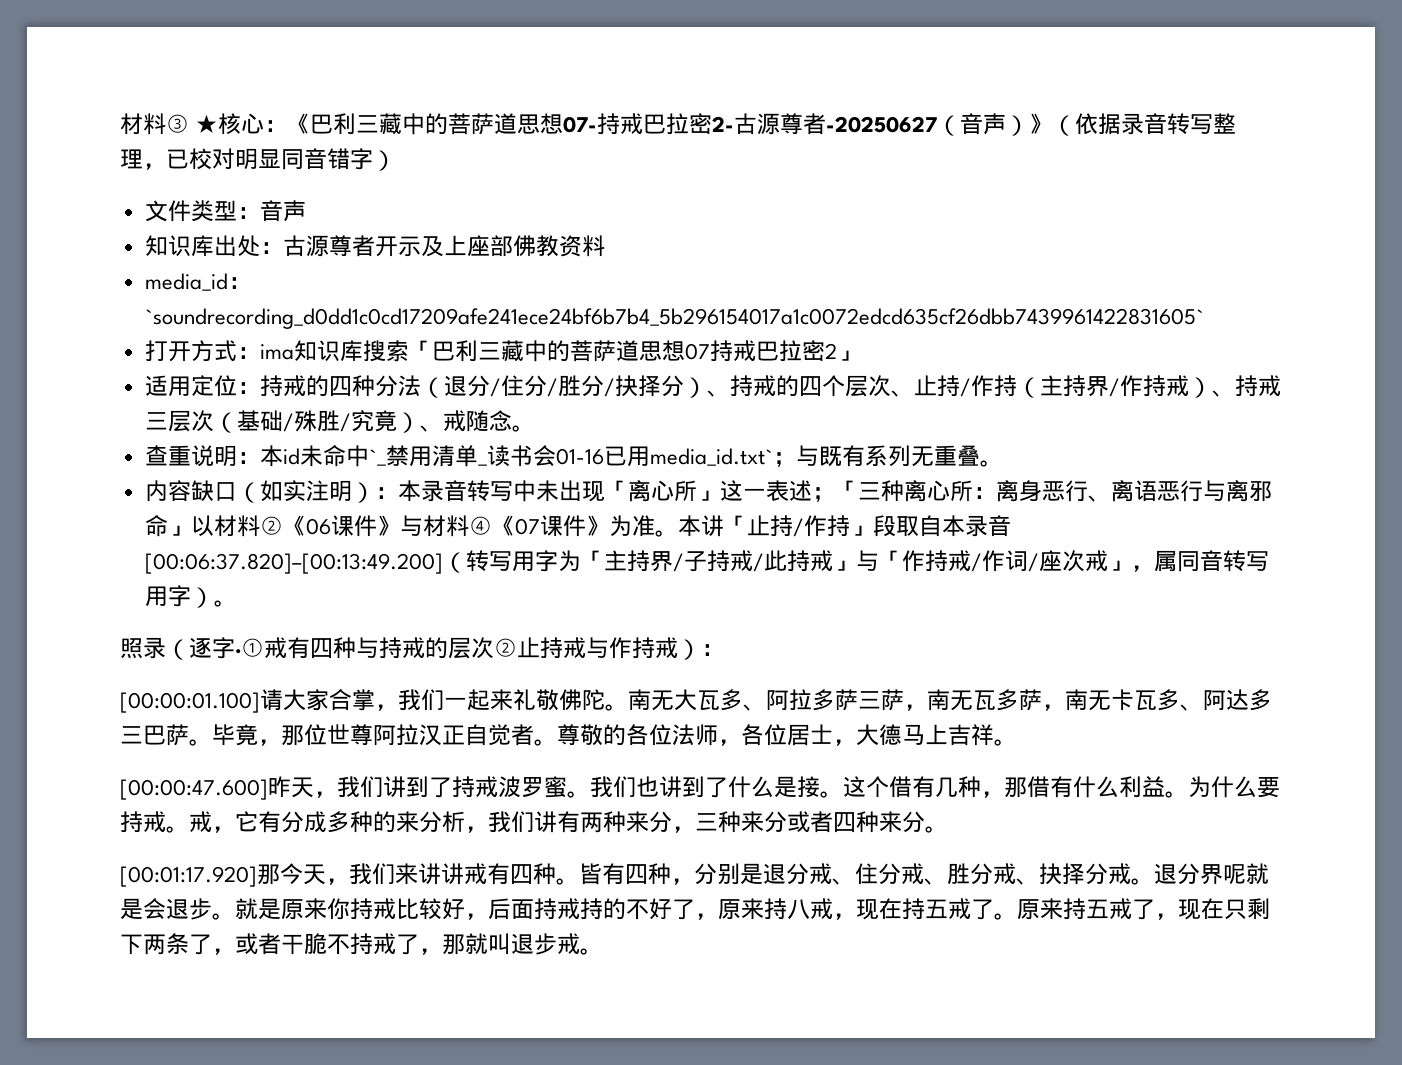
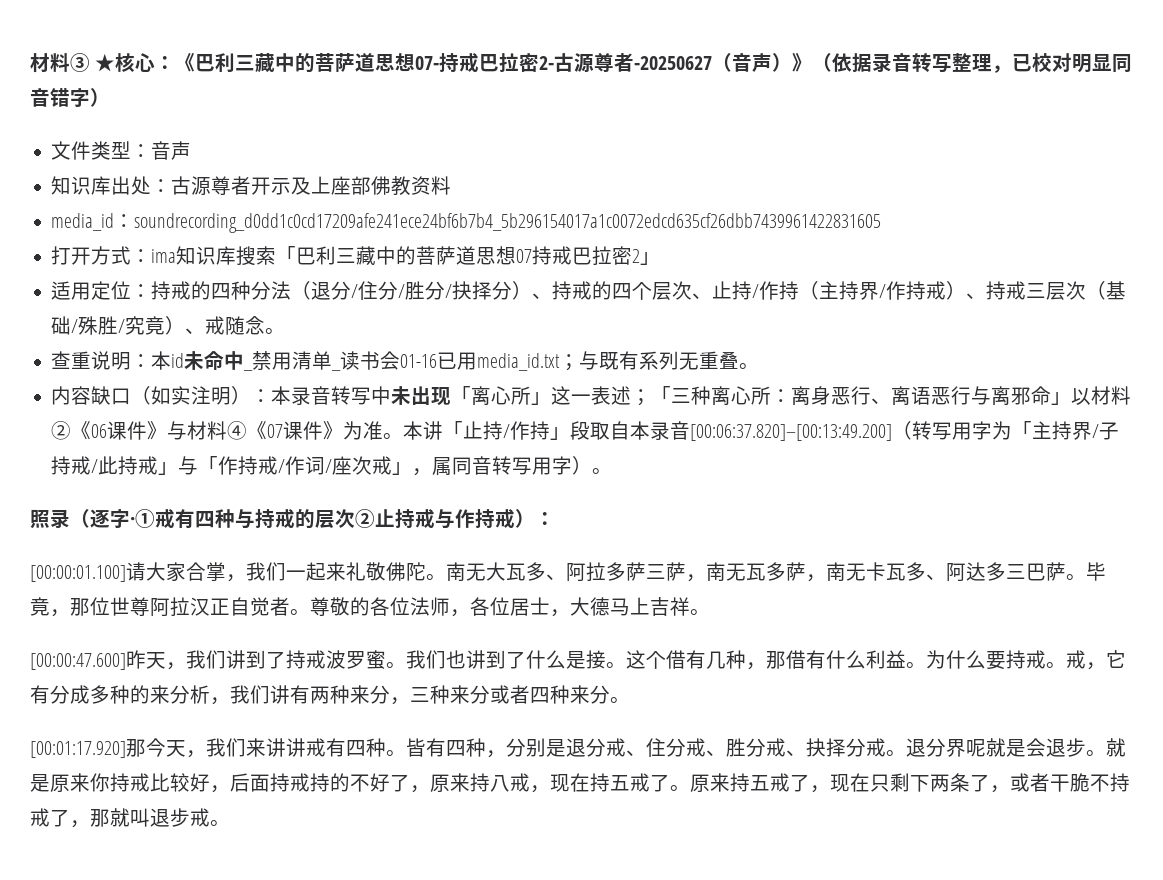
[144,308,1204,329] `soundrecording_d0dd1c0cd17209afe241ece24bf6b7b4_5b296154017a1c0072edcd635cf26dbb7439961422831605` -> [134,213,882,233] soundrecording_d0dd1c0cd17209afe241ece24bf6b7b4_5b296154017a1c0072edcd635cf26dbb7439961422831605
[368,449,386,466] `_ -> [243,368,254,371] _
[649,448,773,466] media_id.txt` -> [477,353,561,371] media_id.txt

